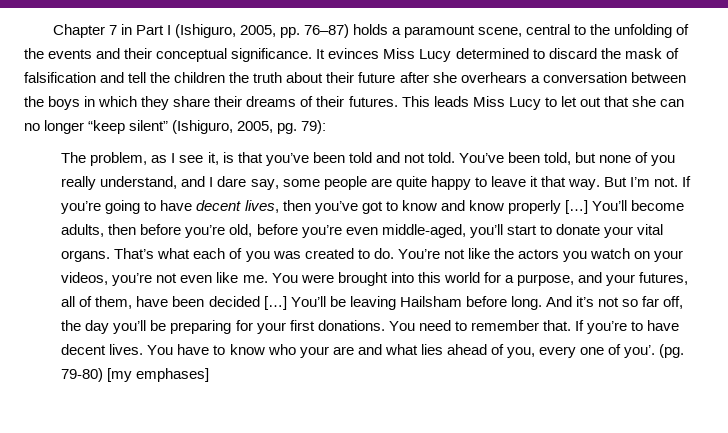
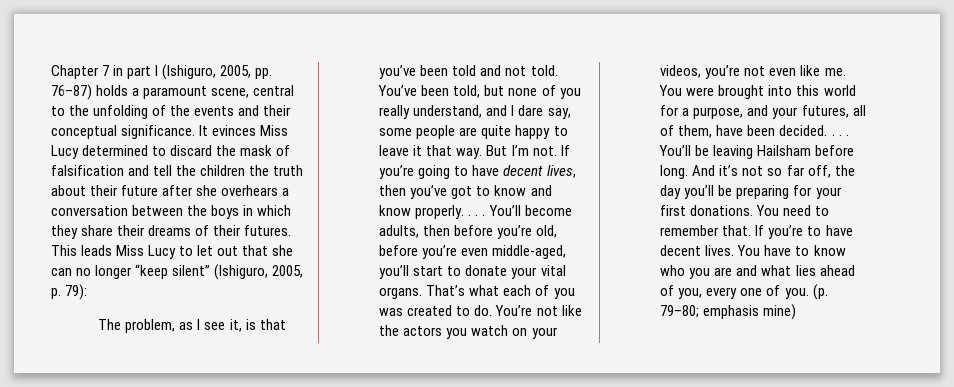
[135,25,164,35] Part -> [127,66,152,79] part
[277,123,298,134] pg. -> [51,288,61,299] p.
[507,200,588,214] properly […] -> [415,205,486,219] properly. . . .
[208,296,287,310] decided […] -> [779,125,849,136] decided. . . .
[299,346,329,358] your -> [689,268,711,279] you
[624,344,685,358] [61,368,210,382] you’. (pg. 79-80) [my emphases] -> [784,284,828,300] [660,304,797,320] you. (p. 79–80; emphasis mine)

